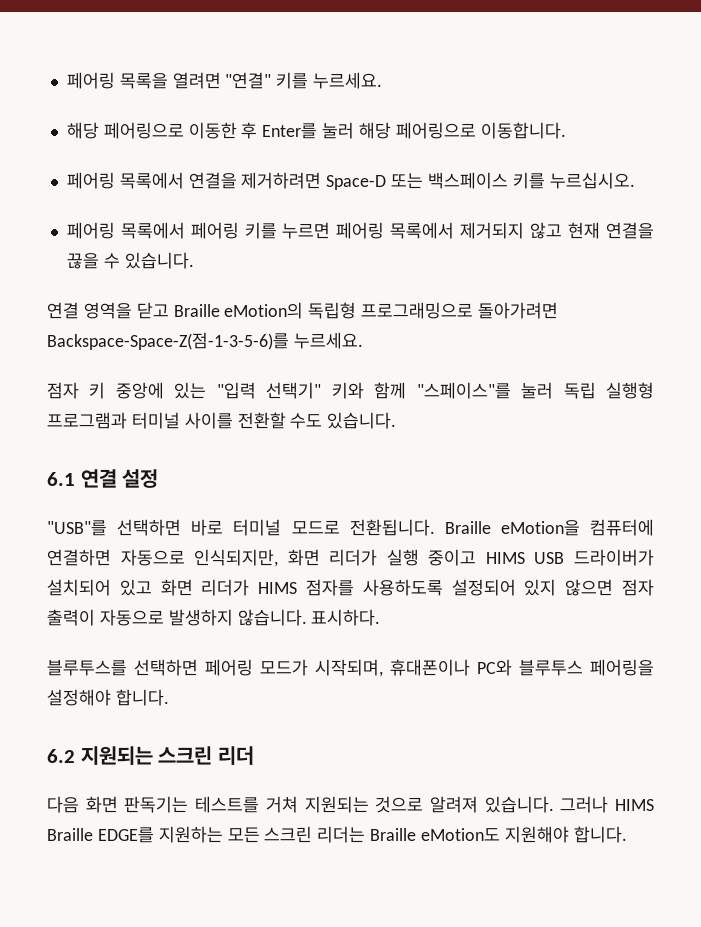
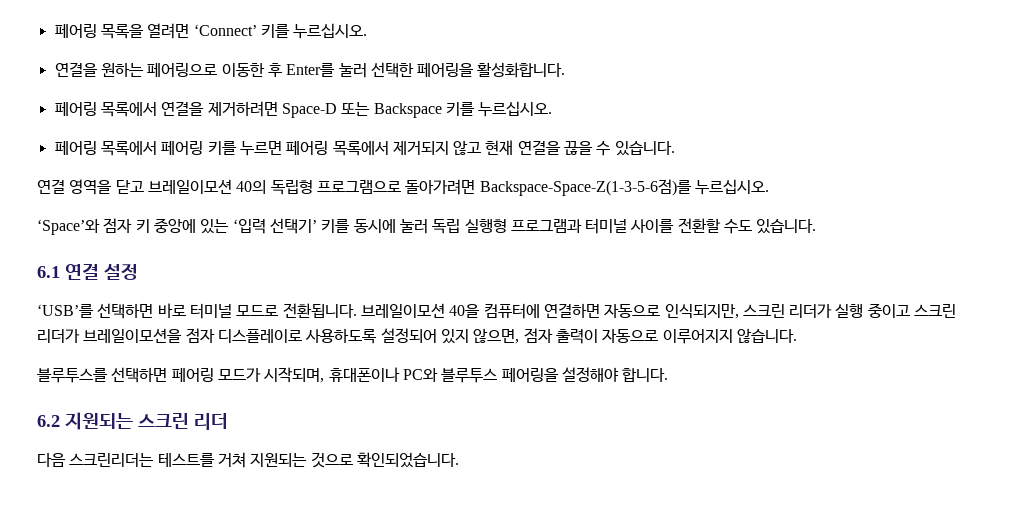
[225,72,383,89] [66,122,99,139] "연결" 키를 누르세요. // 해당 -> [193,23,368,39] [54,62,144,77] ‘Connect’ 키를 누르십시오. // 연결을 원하는
[358,122,566,139] 해당 페어링으로 이동합니다. -> [370,62,566,78] 선택한 페어링을 활성화합니다.
[427,172,508,189] 백스페이스 -> [373,103,442,118] Backspace
[173,302,559,319] [47,332,363,350] [47,382,511,399] Braille eMotion의 독립형 프로그래밍으로 돌아가려면 Backspace-Space-Z(점-1-3-5-6)를 누르세요. // 점자 키 중앙에 있는 "입력 선택기" 키와 함께 "스페이스"를 -> [147,179,769,196] [37,218,396,235] 브레일이모션 40의 독립형 프로그램으로 돌아가려면 Backspace-Space-Z(1-3-5-6점)를 누르십시오. // ‘Space’와 점자 키 중앙에 있는 ‘입력 선택기’ 키를 동시에
[47,520,107,536] "USB"를 -> [37,304,94,318] ‘USB’를
[444,520,580,536] Braille eMotion을 -> [360,303,481,318] 브레일이모션 40을
[287,549,320,566] 화면 -> [742,304,785,318] 스크린
[485,549,654,566] [47,579,354,596] HIMS USB 드라이버가 설치되어 있고 화면 리더가 HIMS 점자를 -> [914,304,957,318] [37,328,302,343] 스크린 리더가 브레일이모션을 점자 디스플레이로
[565,579,614,596] 않으면 -> [473,328,520,344] 않으면,
[168,609,233,626] 발생하지 -> [662,329,733,344] 이루어지지
[311,609,381,626] 표시하다. -> (797, 335) none
[85,796,189,813] 화면 판독기는 -> [69,453,155,467] 스크린리더는
[429,796,654,813] [47,826,627,843] 알려져 있습니다. 그러나 HIMS Braille EDGE를 지원하는 모든 스크린 리더는 Braille eMotion도 지원해야 합니다. -> [356,452,459,468] 확인되었습니다.

